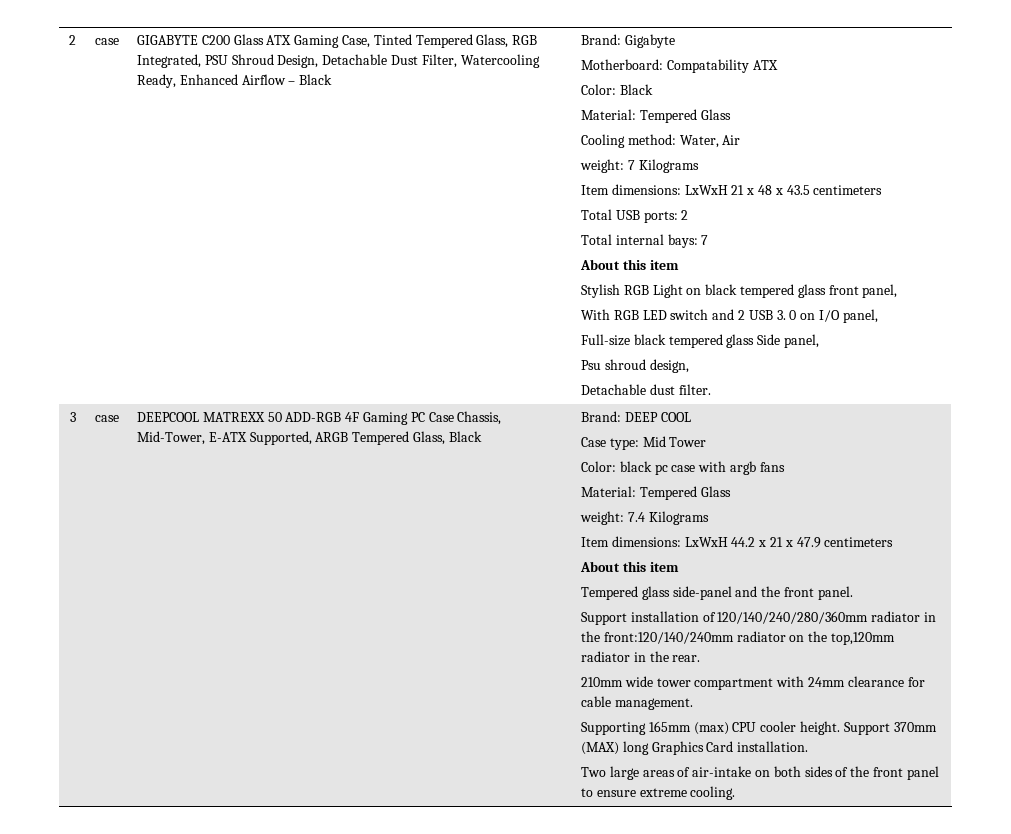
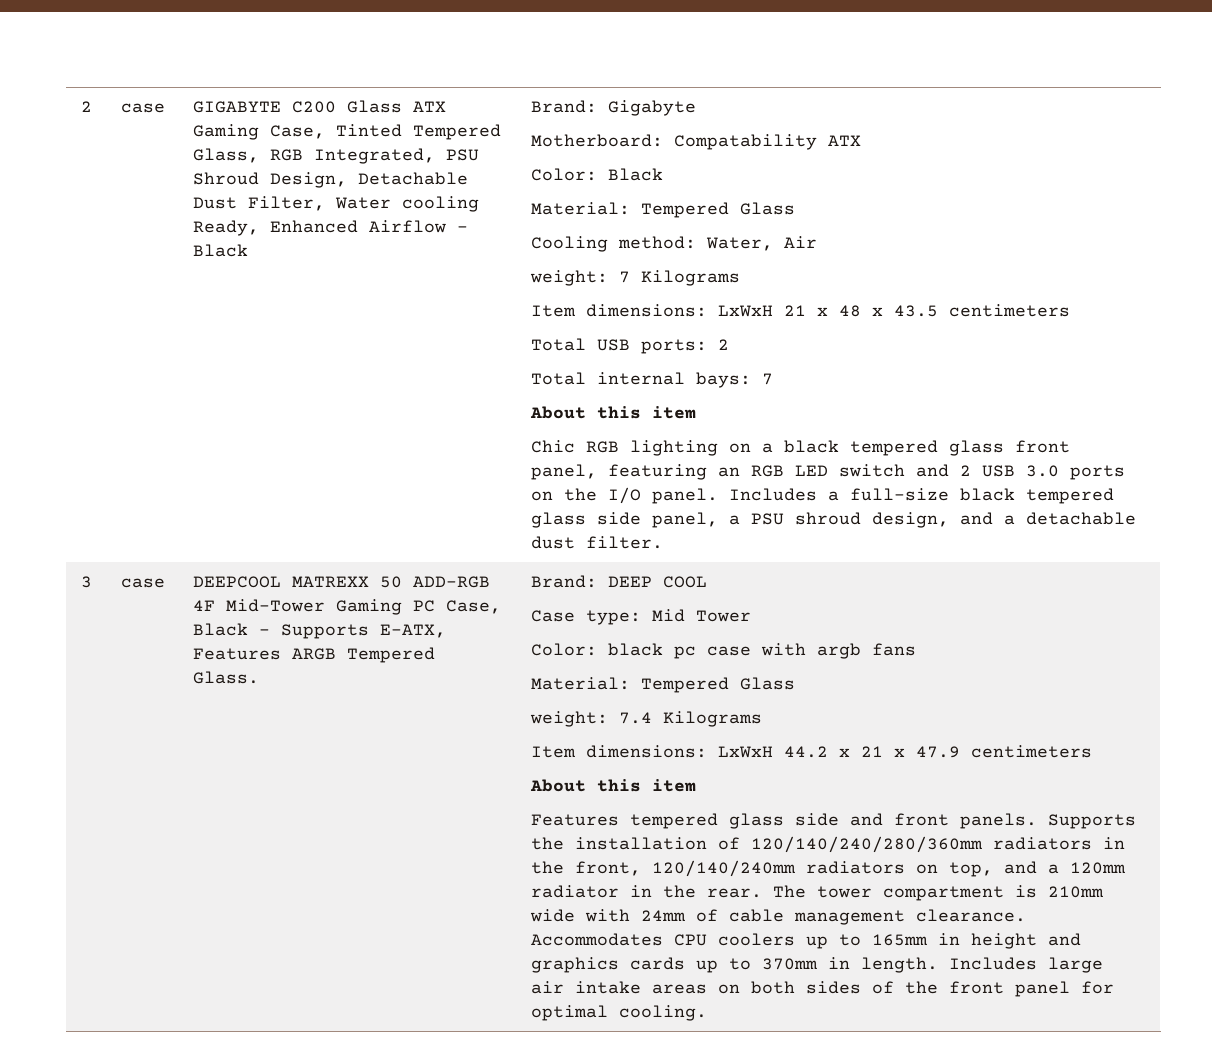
[460,54,540,68] Watercooling -> [335,196,480,212] Water cooling
[581,284,702,298] Stylish RGB Light on -> [531,440,774,456] Chic RGB lighting on a
[581,309,611,320] // With -> [608,464,741,480] featuring an
[776,309,878,323] [581,334,819,348] [581,360,602,370] 3. 0 on I/O panel, // Full-size black tempered glass Side panel, // Psu -> [1026,465,1126,480] [531,487,1115,504] [531,512,785,528] 3.0 ports on the I/O panel. Includes a full-size black tempered glass side panel, a PSU
[581,384,647,395] // Detachable -> [960,512,1137,525] and a detachable
(360, 417) none -> [226,599,326,612] Mid-Tower
[428,411,502,425] [137,431,482,445] Case Chassis, Mid-Tower, E-ATX Supported, ARGB Tempered Glass, Black -> [446,600,502,614] [193,623,447,639] [193,647,436,663] [193,671,260,684] Case, Black – Supports E-ATX, Features ARGB Tempered Glass.
[581,586,853,600] [581,612,628,625] Tempered glass side-panel and the front panel. // Support -> [531,813,1137,829] [531,837,565,850] Features tempered glass side and front panels. Supports the
[871,611,936,622] [581,631,895,645] [581,651,701,662] [581,676,925,690] [581,696,693,710] [581,721,937,735] [581,741,809,755] [581,766,752,780] radiator in the front:120/140/240mm radiator on the top,120mm radiator in the rear. // 210mm wide tower compartment with 24mm clearance for cable management. // Supporting 165mm (max) CPU cooler height. Support 370mm (MAX) long Graphics Card installation. // Two large areas of air-intake -> [993,837,1126,850] [531,860,1127,877] [531,885,1105,901] [530,909,1027,925] [531,933,1082,949] [531,957,1104,973] [531,981,708,994] radiators in the front, 120/140/240mm radiators on top, and a 120mm radiator in the rear. The tower compartment is 210mm wide with 24mm of cable management clearance. Accommodates CPU coolers up to 165mm in height and graphics cards up to 370mm in length. Includes large air intake areas
[581,788,687,797] to ensure extreme -> [1081,981,1115,994] [531,1005,609,1021] for optimal

